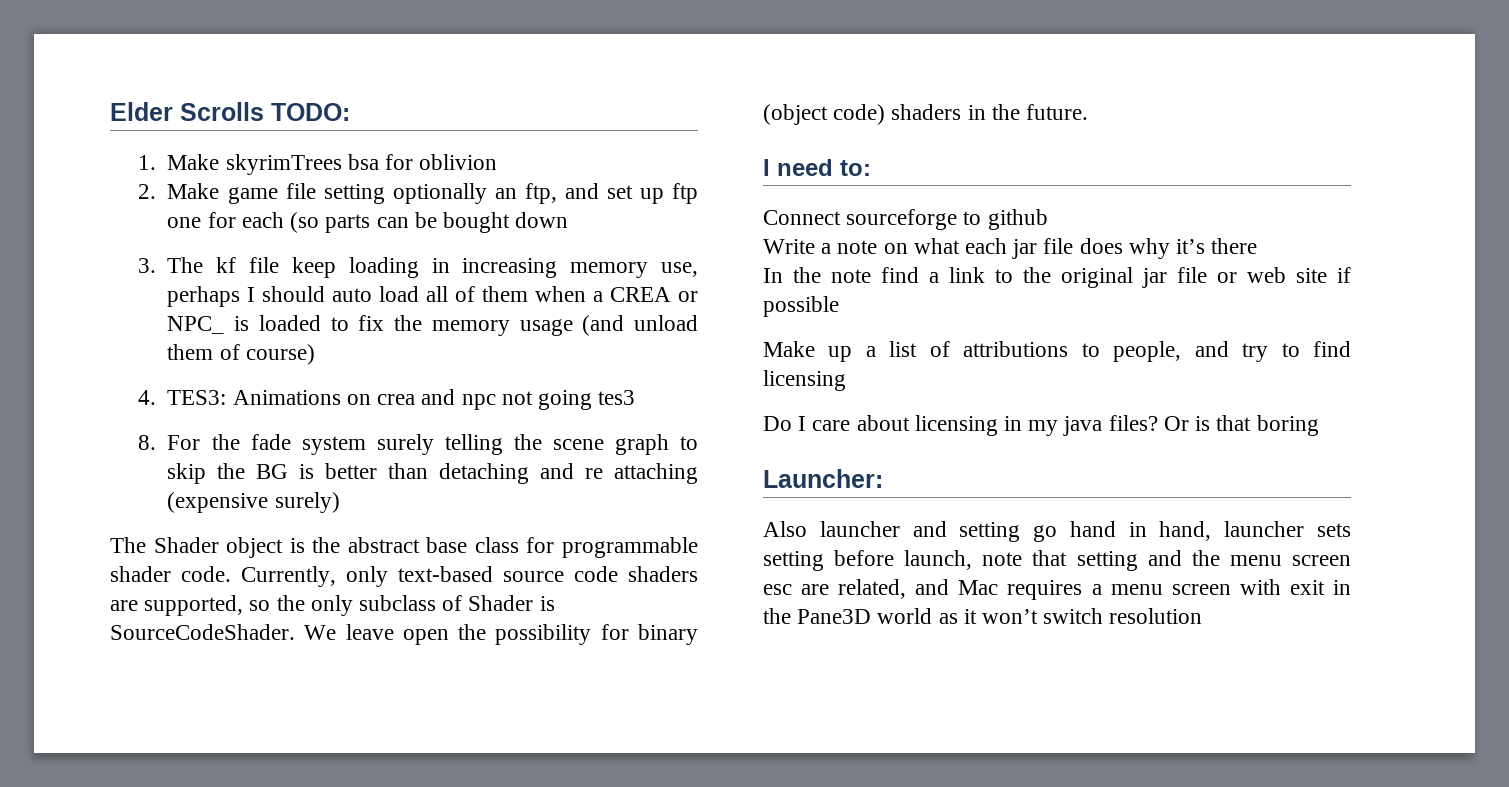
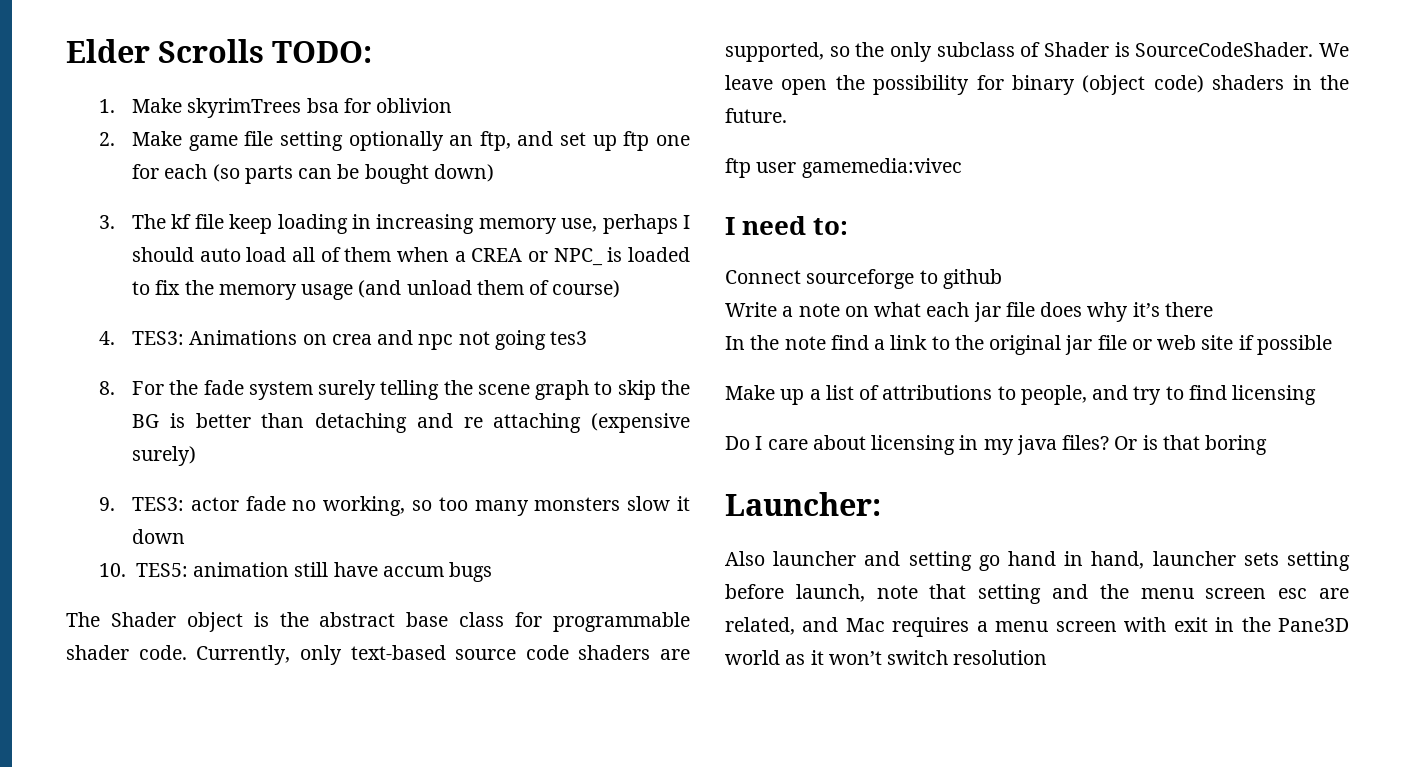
[515,212,569,228] down -> [433,164,494,182] down)
(340, 502) none -> [99,496,690,516] [132,529,186,544] [99,562,493,582] // 9. TES3: actor fade no working, so too many monsters slow it down // 10. TES5: animation still have accum bugs
(1089, 112) none -> [725,158,962,178] // ftp user gamemedia:vivec

